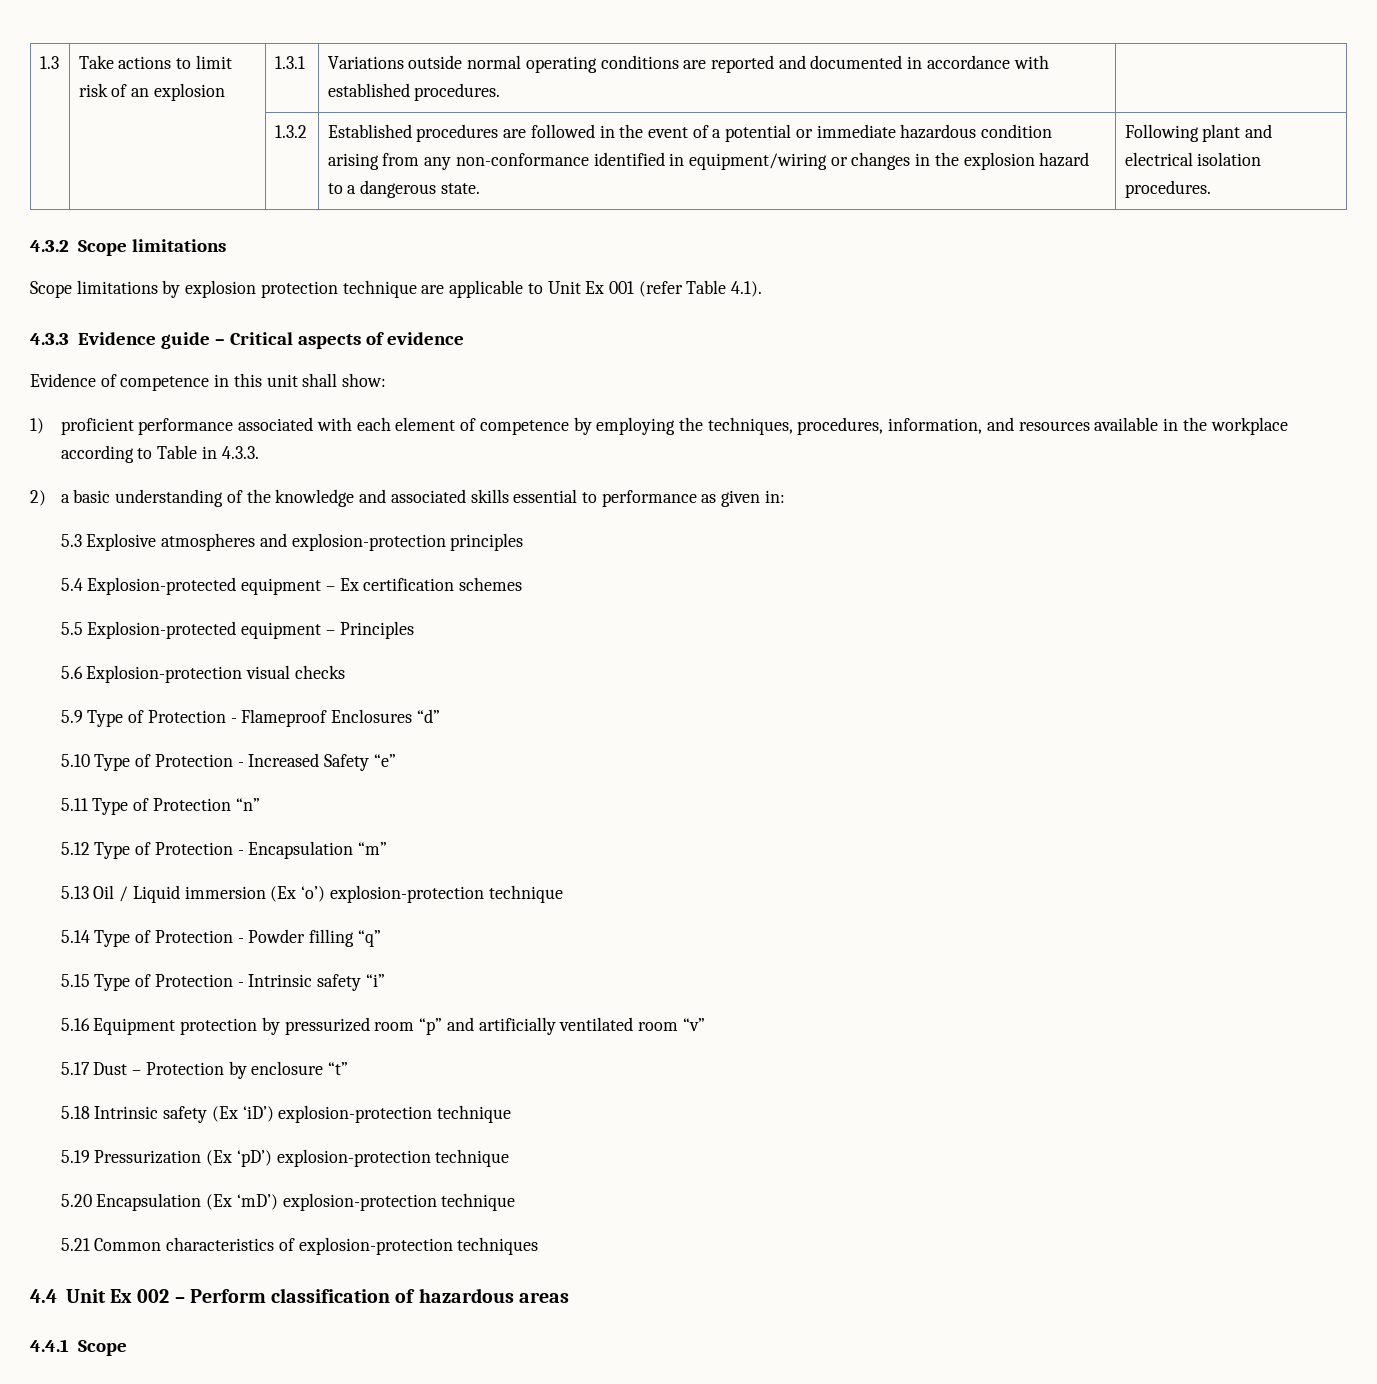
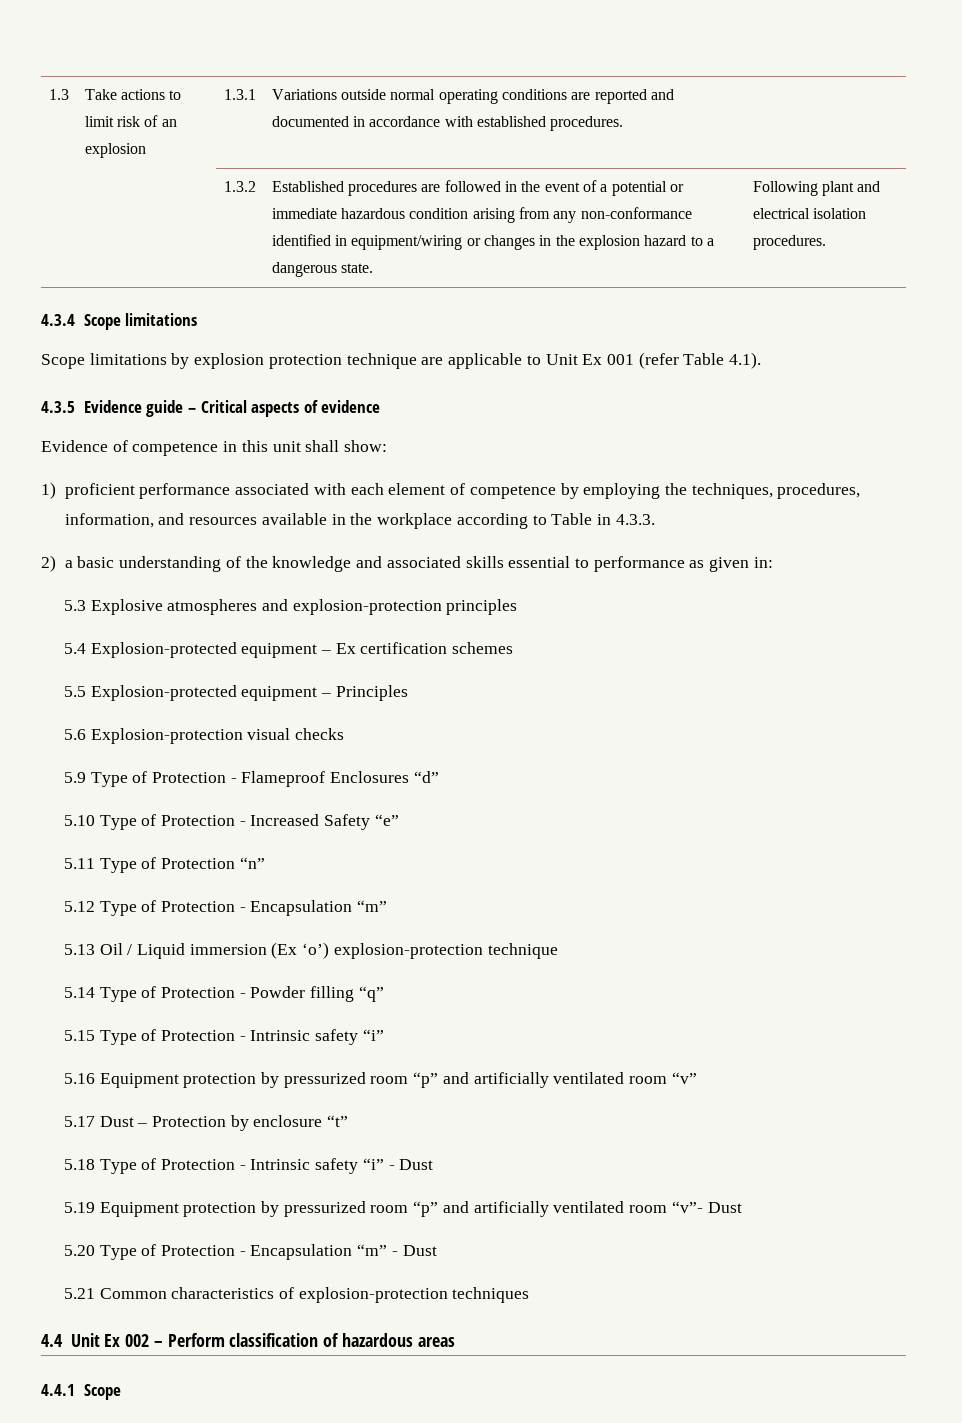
[30,240,69,252] 4.3.2 -> [41,314,75,326] 4.3.4
[30,333,69,345] 4.3.3 -> [41,401,75,413] 4.3.5
[94,1105,512,1123] [60,1149,510,1167] [60,1193,516,1211] Intrinsic safety (Ex ‘iD’) explosion-protection technique // 5.19 Pressurization (Ex ‘pD’) explosion-protection technique // 5.20 Encapsulation (Ex ‘mD’) explosion-protection technique -> [99,1158,434,1174] [63,1201,742,1217] [63,1244,437,1260] Type of Protection - Intrinsic safety “i” - Dust // 5.19 Equipment protection by pressurized room “p” and artificially ventilated room “v”- Dust // 5.20 Type of Protection - Encapsulation “m” - Dust

